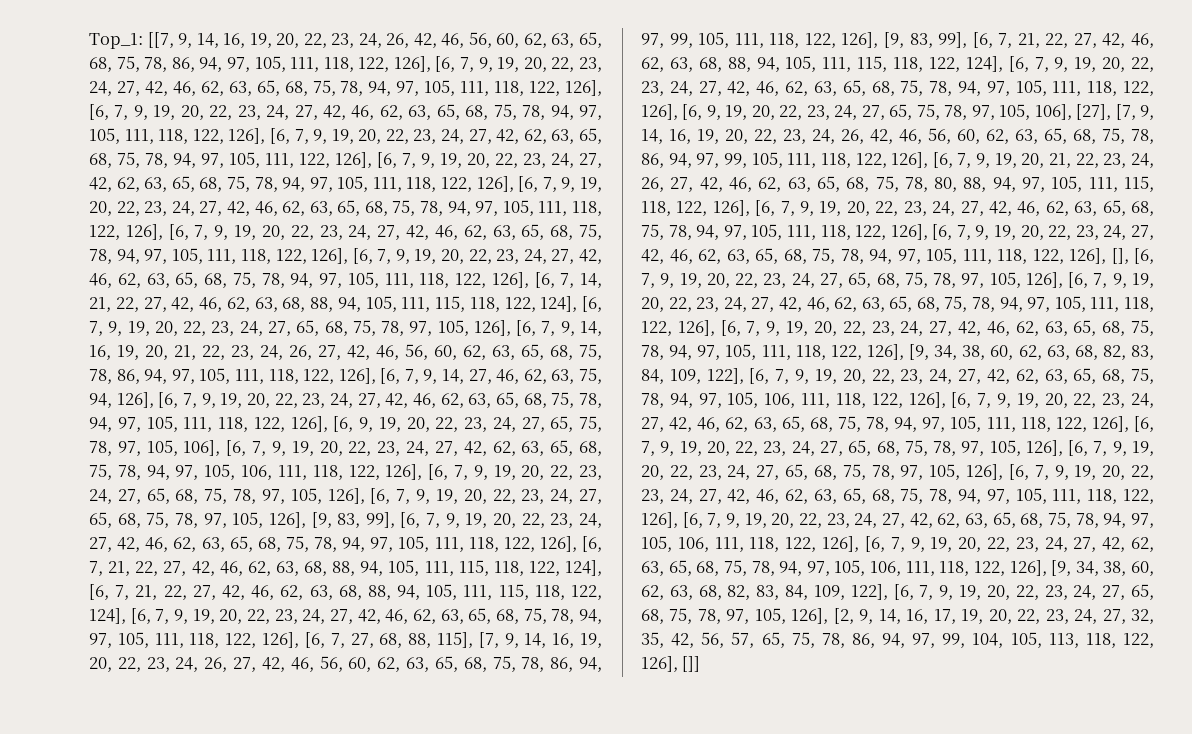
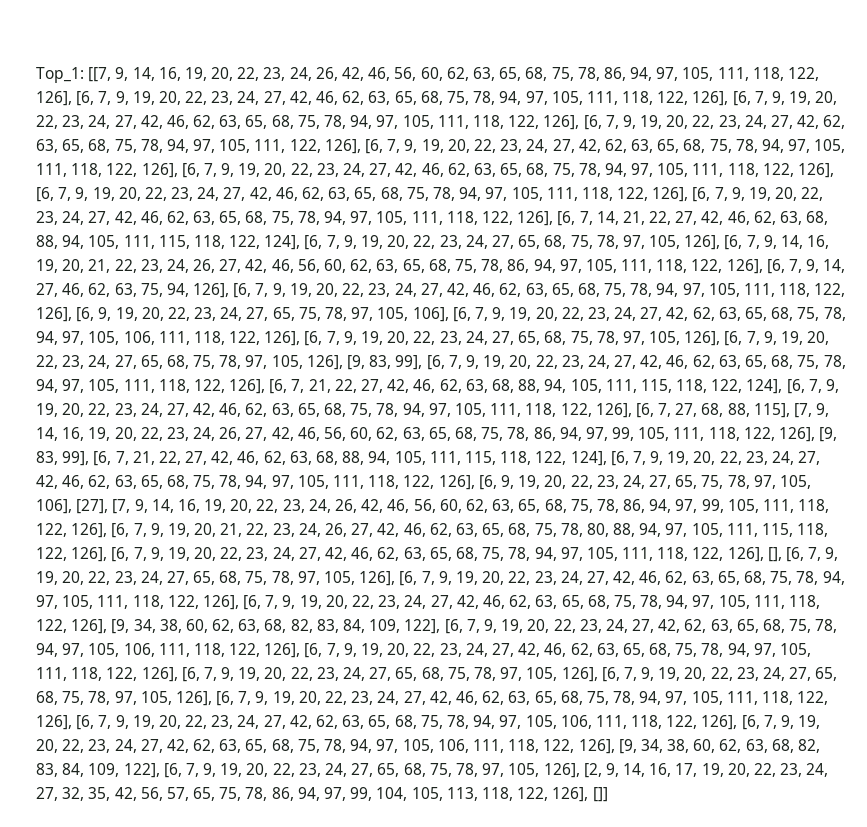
[135,584,602,600] [89,608,170,624] 21, 22, 27, 42, 46, 62, 63, 68, 88, 94, 105, 111, 115, 118, 122, 124], [6, 7, -> (822, 386) none
[932,224,1154,240] [641,248,1106,264] [6, 7, 9, 19, 20, 22, 23, 24, 27, 42, 46, 62, 63, 65, 68, 75, 78, 94, 97, 105, 111, 118, 122, 126], -> (764, 554) none

